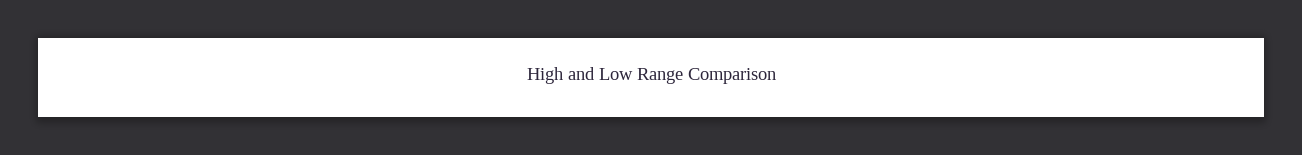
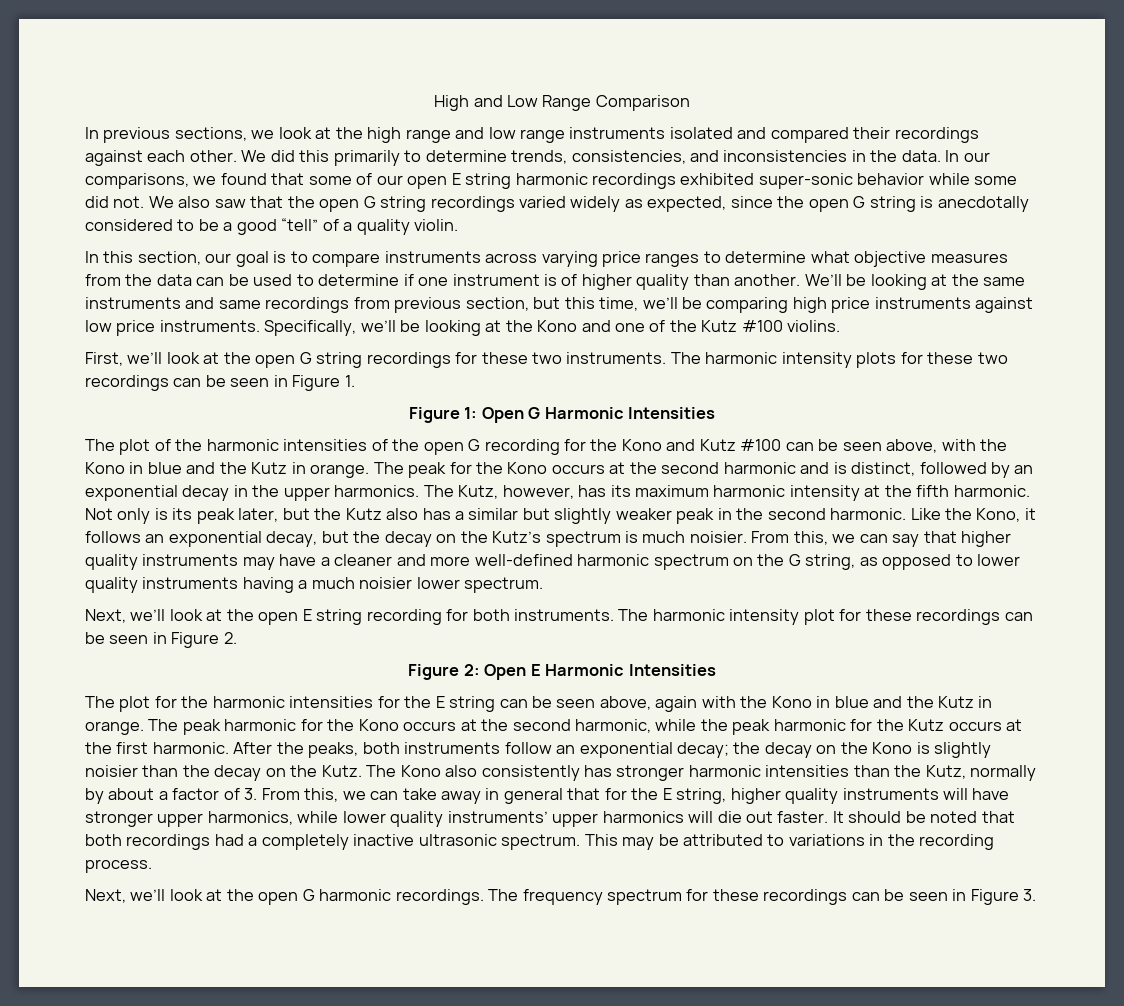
(776, 76) none -> [85,127,979,143] [85,150,990,166] [85,173,1018,189] [85,196,1029,212] [85,218,459,235] [85,251,1008,267] [85,274,1026,290] [85,297,1034,313] [85,320,841,336] [85,352,1008,368] [85,375,355,391] [408,407,716,423] [85,439,1008,455] [85,462,1034,478] [85,485,1030,501] [85,508,1036,524] [85,531,1012,547] [85,554,1021,570] [85,577,544,593] [85,609,1033,625] [85,632,237,648] [408,664,716,680] [85,696,993,712] [85,719,1023,735] [85,742,992,758] [85,765,1037,781] [85,788,1010,804] [85,811,1015,827] [85,834,995,850] [85,859,152,873] [85,889,1037,905] // In previous sections, we look at the high range and low range instruments isolated and compared their recordings against each other. We did this primarily to determine trends, consistencies, and inconsistencies in the data. In our comparisons, we found that some of our open E string harmonic recordings exhibited super-sonic behavior while some did not. We also saw that the open G string recordings varied widely as expected, since the open G string is anecdotally considered to be a good “tell” of a quality violin. // In this section, our goal is to compare instruments across varying price ranges to determine what objective measures from the data can be used to determine if one instrument is of higher quality than another. We’ll be looking at the same instruments and same recordings from previous section, but this time, we’ll be comparing high price instruments against low price instruments. Specifically, we’ll be looking at the Kono and one of the Kutz #100 violins. // First, we’ll look at the open G string recordings for these two instruments. The harmonic intensity plots for these two recordings can be seen in Figure 1. // Figure 1: Open G Harmonic Intensities // The plot of the harmonic intensities of the open G recording for the Kono and Kutz #100 can be seen above, with the Kono in blue and the Kutz in orange. The peak for the Kono occurs at the second harmonic and is distinct, followed by an exponential decay in the upper harmonics. The Kutz, however, has its maximum harmonic intensity at the fifth harmonic. Not only is its peak later, but the Kutz also has a similar but slightly weaker peak in the second harmonic. Like the Kono, it follows an exponential decay, but the decay on the Kutz’s spectrum is much noisier. From this, we can say that higher quality instruments may have a cleaner and more well-defined harmonic spectrum on the G string, as opposed to lower quality instruments having a much noisier lower spectrum. // Next, we’ll look at the open E string recording for both instruments. The harmonic intensity plot for these recordings can be seen in Figure 2. // Figure 2: Open E Harmonic Intensities // The plot for the harmonic intensities for the E string can be seen above, again with the Kono in blue and the Kutz in orange. The peak harmonic for the Kono occurs at the second harmonic, while the peak harmonic for the Kutz occurs at the first harmonic. After the peaks, both instruments follow an exponential decay; the decay on the Kono is slightly noisier than the decay on the Kutz. The Kono also consistently has stronger harmonic intensities than the Kutz, normally by about a factor of 3. From this, we can take away in general that for the E string, higher quality instruments will have stronger upper harmonics, while lower quality instruments’ upper harmonics will die out faster. It should be noted that both recordings had a completely inactive ultrasonic spectrum. This may be attributed to variations in the recording process. // Next, we’ll look at the open G harmonic recordings. The frequency spectrum for these recordings can be seen in Figure 3.

